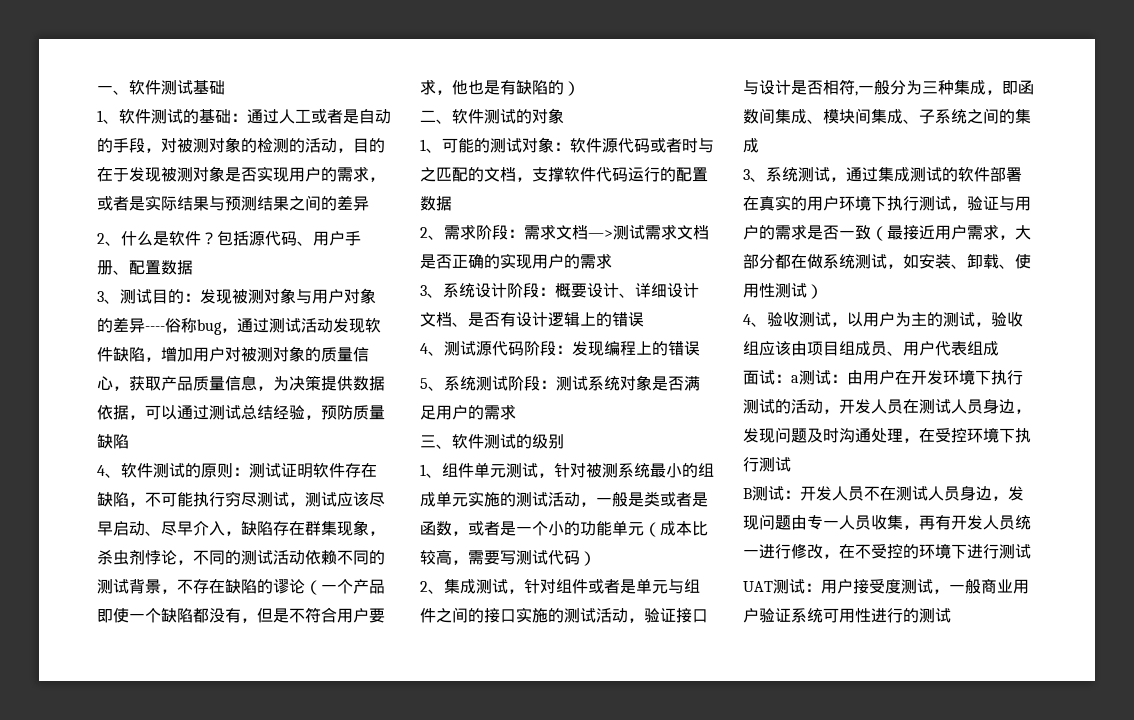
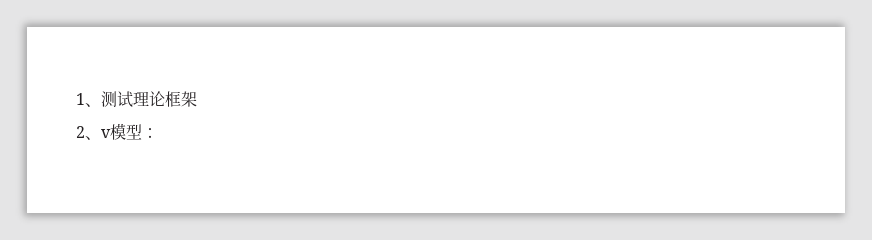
[97,79,225,95] [97,108,391,124] [97,137,385,153] [97,166,385,182] [97,195,369,211] [97,230,361,246] [97,260,193,275] [97,288,376,304] [97,317,381,335] [97,346,369,362] [97,375,385,391] [97,405,385,420] [97,434,129,449] [97,462,377,478] [97,491,385,507] [97,520,385,536] [97,549,385,565] [97,579,385,595] [97,607,385,623] [420,79,580,96] [420,108,564,124] [420,137,714,153] [420,166,708,182] [420,196,452,211] [420,224,709,240] [420,253,612,269] [420,283,699,298] [420,312,644,327] [420,341,700,356] [420,375,700,391] [420,404,516,420] [420,433,564,449] [420,462,714,478] [420,491,708,507] [420,520,708,537] [420,549,596,566] [420,578,700,594] [420,607,708,623] [743,79,1034,96] [743,108,1031,124] [743,138,759,153] [743,166,1022,182] [743,195,1031,211] [743,224,1031,241] [743,253,1031,269] [743,283,823,299] [743,312,1023,327] [743,341,999,356] [743,369,1023,385] [743,398,1031,414] [743,427,1031,443] [743,457,791,472] [743,485,1024,501] [743,514,1031,530] [743,543,1031,559] [743,578,1029,594] [743,608,951,623] 一、软件测试基础 // 1、软件测试的基础：通过人工或者是自动的手段，对被测对象的检测的活动，目的在于发现被测对象是否实现用户的需求，或者是实际结果与预测结果之间的差异 // 2、什么是软件？包括源代码、用户手册、配置数据 // 3、测试目的：发现被测对象与用户对象的差异----俗称bug，通过测试活动发现软件缺陷，增加用户对被测对象的质量信心，获取产品质量信息，为决策提供数据依据，可以通过测试总结经验，预防质量缺陷 // 4、软件测试的原则：测试证明软件存在缺陷，不可能执行穷尽测试，测试应该尽早启动、尽早介入，缺陷存在群集现象，杀虫剂悖论，不同的测试活动依赖不同的测试背景，不存在缺陷的谬论（一个产品即使一个缺陷都没有，但是不符合用户要求，他也是有缺陷的） // 二、软件测试的对象 // 1、可能的测试对象：软件源代码或者时与之匹配的文档，支撑软件代码运行的配置数据 // 2、需求阶段：需求文档—>测试需求文档是否正确的实现用户的需求 // 3、系统设计阶段：概要设计、详细设计文档、是否有设计逻辑上的错误 // 4、测试源代码阶段：发现编程上的错误 // 5、系统测试阶段：测试系统对象是否满足用户的需求 // 三、软件测试的级别 // 1、组件单元测试，针对被测系统最小的组成单元实施的测试活动，一般是类或者是函数，或者是一个小的功能单元（成本比较高，需要写测试代码） // 2、集成测试，针对组件或者是单元与组件之间的接口实施的测试活动，验证接口与设计是否相符,一般分为三种集成，即函数间集成、模块间集成、子系统之间的集成 // 3、系统测试，通过集成测试的软件部署在真实的用户环境下执行测试，验证与用户的需求是否一致（最接近用户需求，大部分都在做系统测试，如安装、卸载、使用性测试） // 4、验收测试，以用户为主的测试，验收组应该由项目组成员、用户代表组成 // 面试：a测试：由用户在开发环境下执行测试的活动，开发人员在测试人员身边，发现问题及时沟通处理，在受控环境下执行测试 // B测试：开发人员不在测试人员身边，发现问题由专一人员收集，再有开发人员统一进行修改，在不受控的环境下进行测试 // UAT测试：用户接受度测试，一般商业用户验证系统可用性进行的测试 -> [76,91,197,107] [76,123,158,140] 1、测试理论框架 // 2、v模型：

